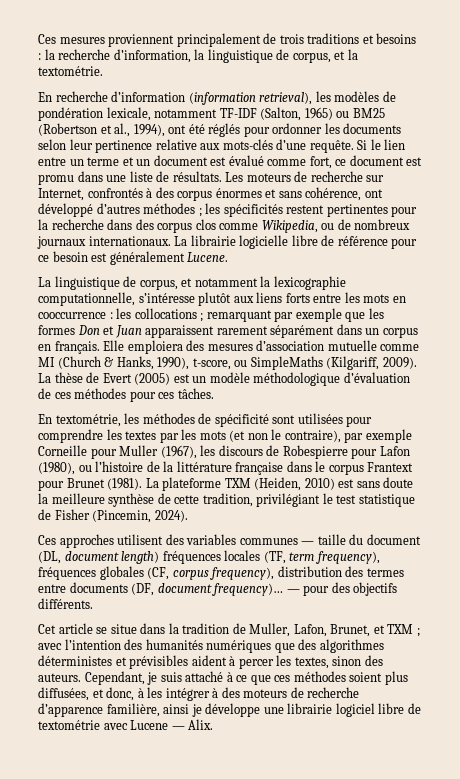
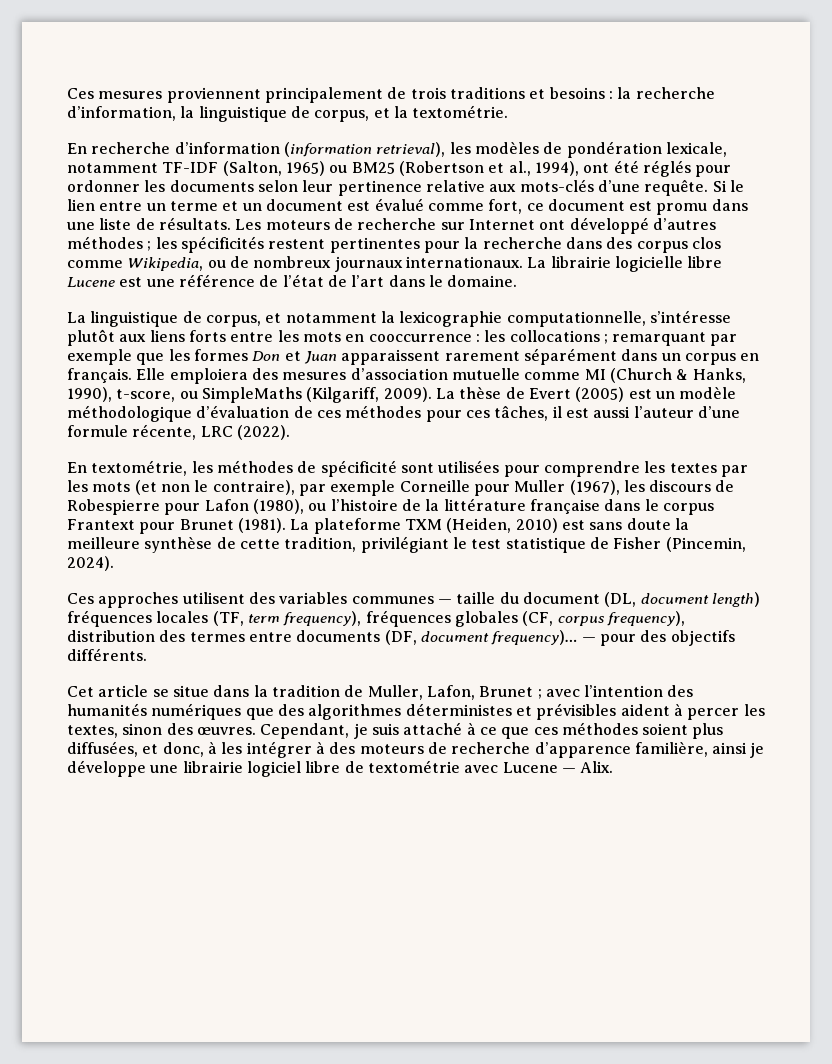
[38,187,362,201] Internet, confrontés à des corpus énormes et sans cohérence, -> [468,219,535,230] Internet
[321,235,418,249] [38,251,229,265] de référence pour ce besoin est généralement Lucene. -> [67,274,518,287] Lucene est une référence de l’état de l’art dans le domaine.
[177,388,214,399] tâches. -> [494,405,740,421] [67,424,290,440] tâches, il est aussi l’auteur d’une formule récente, LRC (2022).
[330,624,414,637] Brunet, et TXM -> [479,686,534,697] Brunet
[38,673,81,682] auteurs. -> [196,727,256,735] œuvres.

